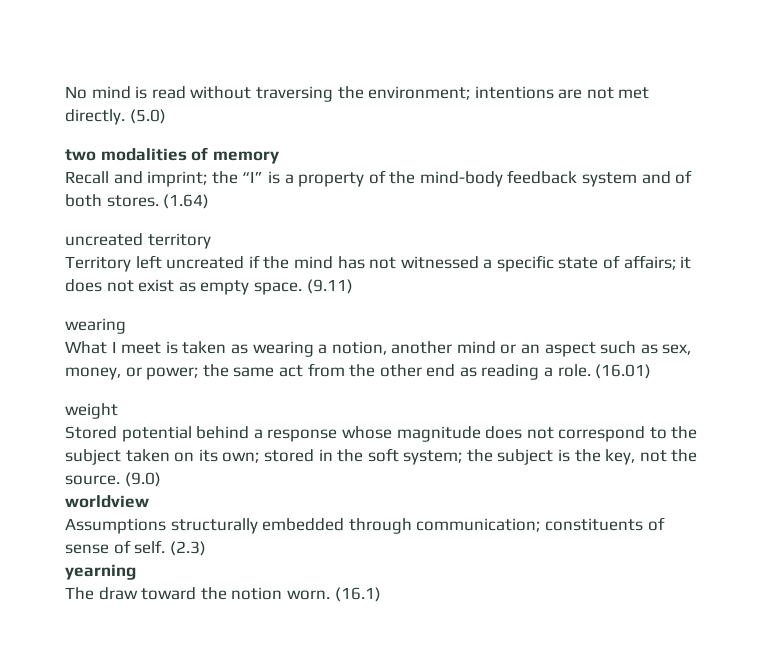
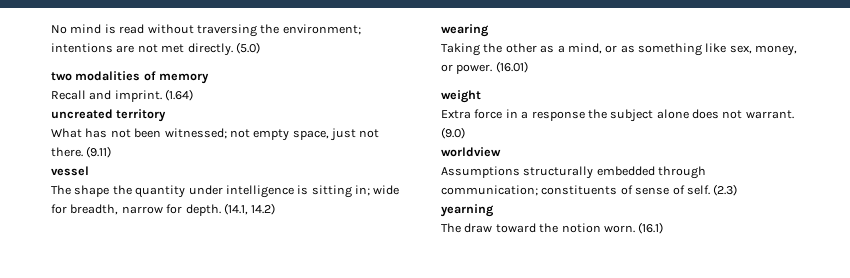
[147,170,693,187] [65,194,210,209] [65,233,211,249] [65,255,692,272] [65,279,353,295] [65,318,126,334] [65,341,692,357] [65,363,652,380] [65,403,118,419] [65,426,698,442] [65,448,698,465] [65,475,120,485] imprint; the “I” is a property of the mind-body feedback system and of both stores. (1.64) // uncreated territory // Territory left uncreated if the mind has not witnessed a specific state of affairs; it does not exist as empty space. (9.11) // wearing // What I meet is taken as wearing a notion, another mind or an aspect such as sex, money, or power; the same act from the other end as reading a role. (16.01) // weight // Stored potential behind a response whose magnitude does not correspond to the subject taken on its own; stored in the soft system; the subject is the key, not the source. -> [114,89,194,102] [51,109,167,122] [51,128,380,141] [51,146,112,158] [51,166,89,176] [51,185,400,198] [51,203,276,216] [441,24,489,37] [441,43,798,56] [441,61,528,74] [441,90,481,103] [441,109,794,122] imprint. (1.64) // uncreated territory // What has not been witnessed; not empty space, just not there. (9.11) // vessel // The shape the quantity under intelligence is sitting in; wide for breadth, narrow for depth. (14.1, 14.2) // wearing // Taking the other as a mind, or as something like sex, money, or power. (16.01) // weight // Extra force in a response the subject alone does not warrant.

